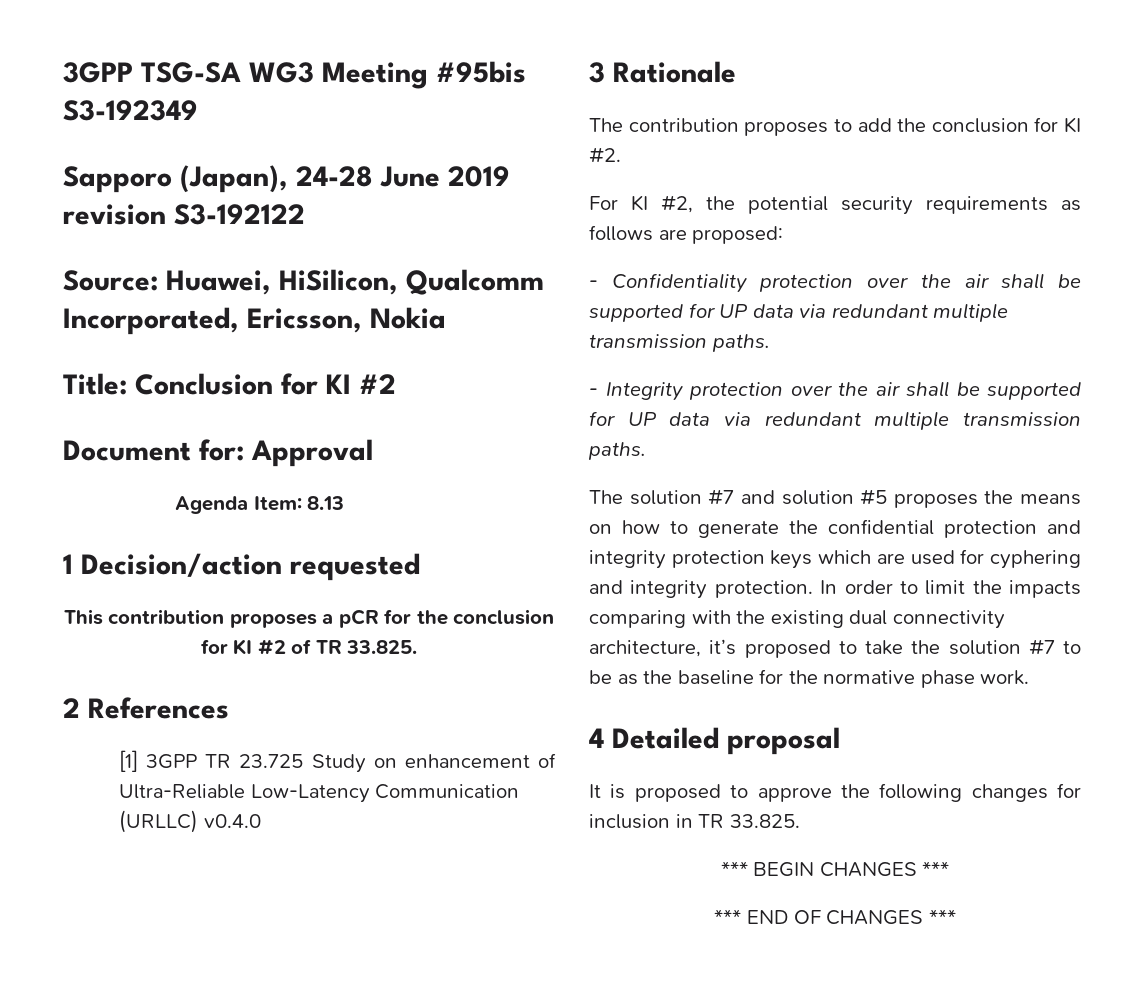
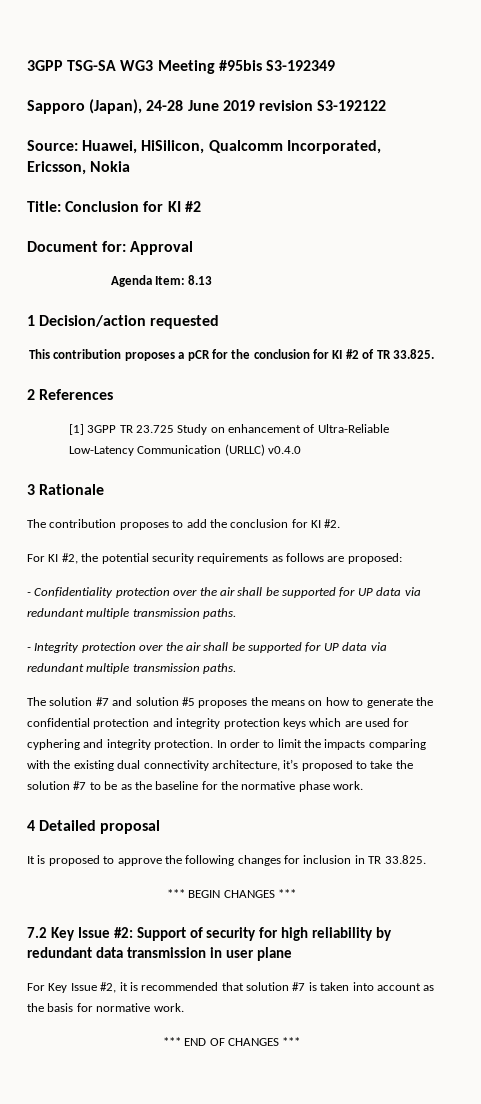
(950, 868) none -> [27,927,393,941] [27,947,292,961] [27,982,435,993] [27,1003,184,1012] // 7.2 Key Issue #2: Support of security for high reliability by redundant data transmission in user plane // For Key Issue #2, it is recommended that solution #7 is taken into account as the basis for normative work.

